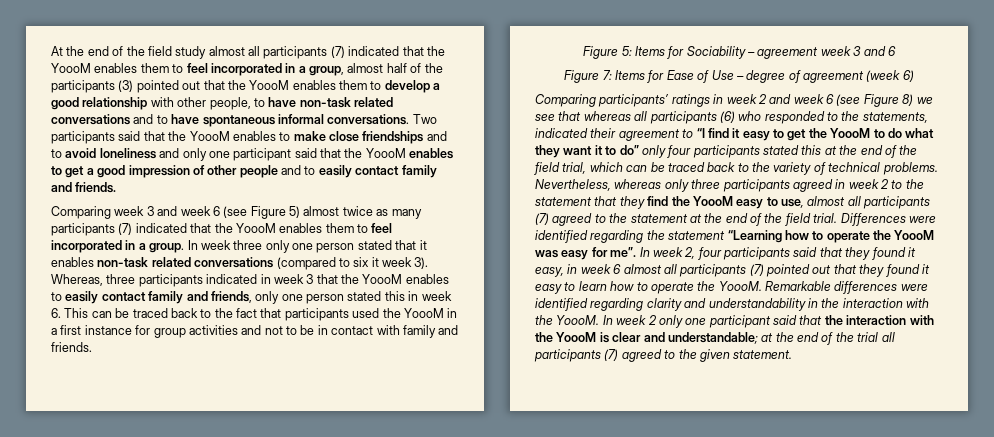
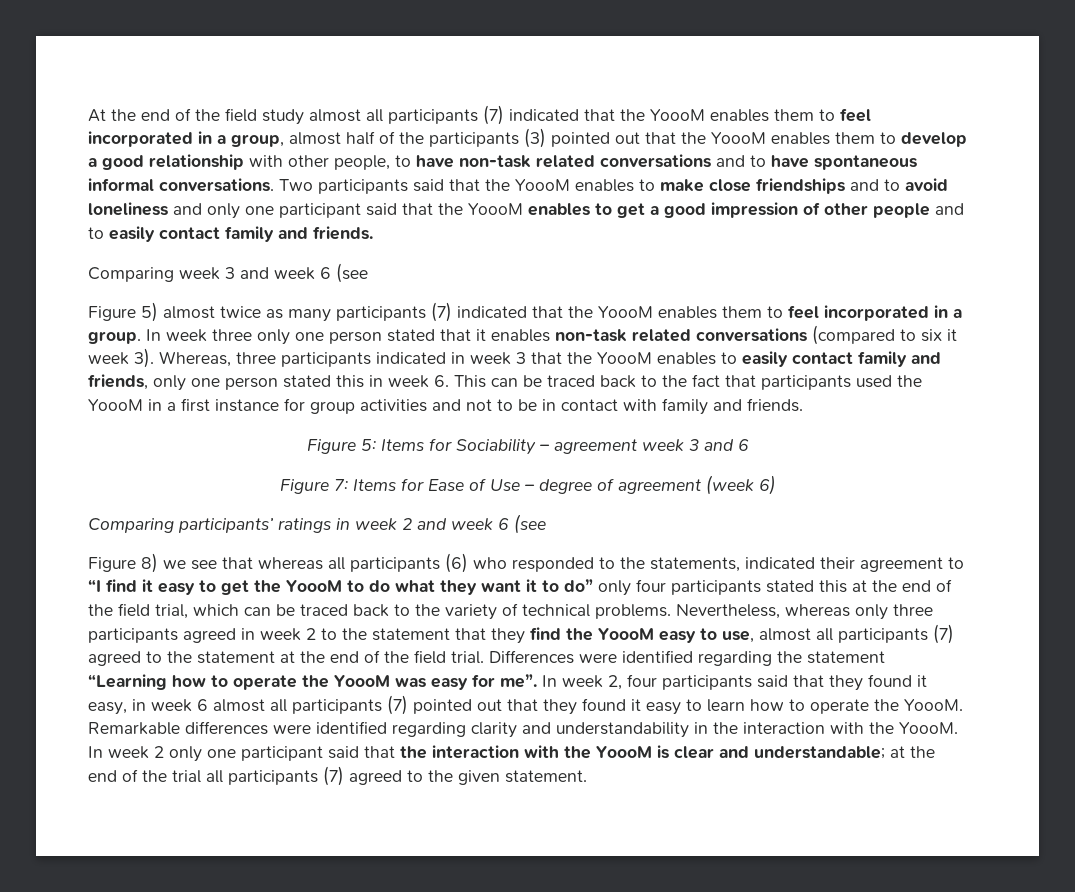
(248, 212) none -> (368, 273) //
(861, 100) none -> (546, 524) //

